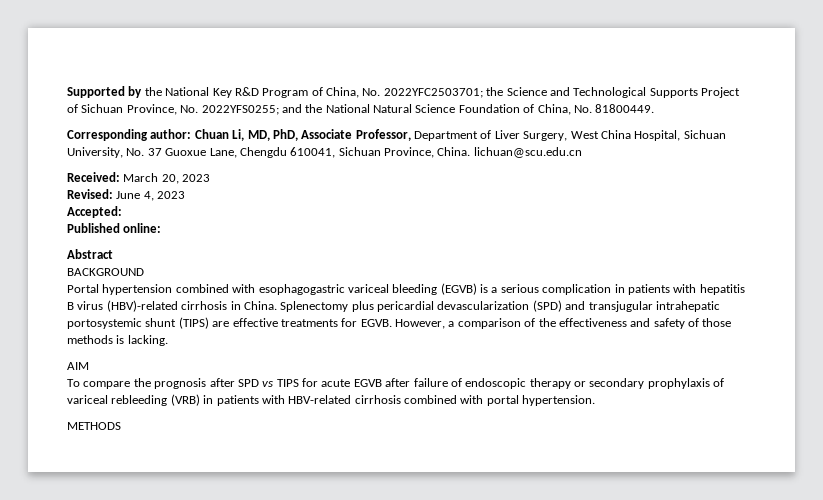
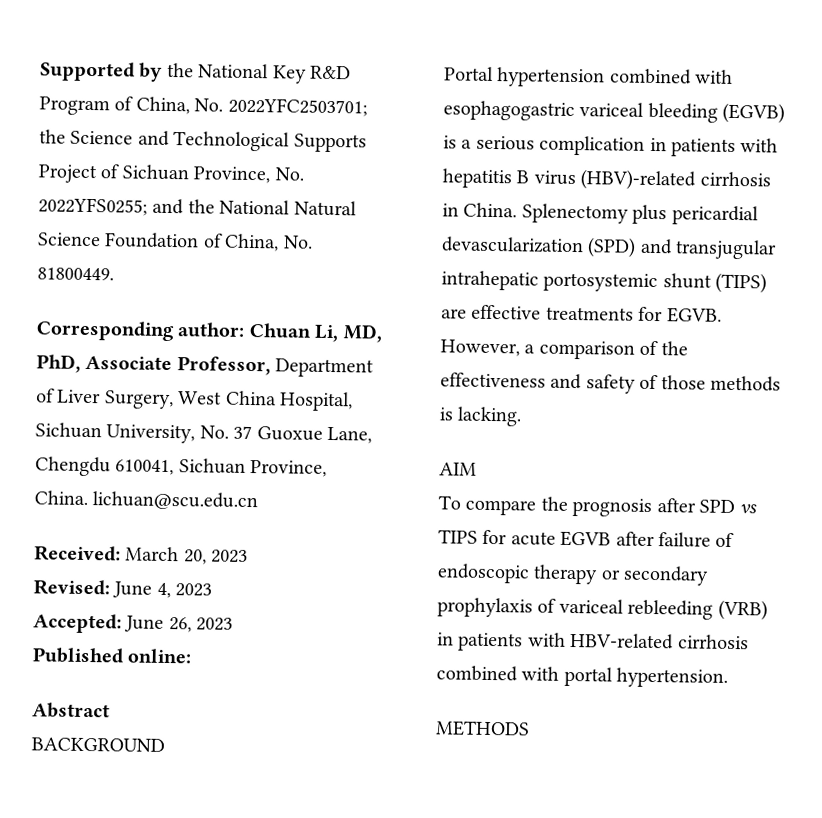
(122, 212) none -> [124,615,234,633] June 26, 2023

